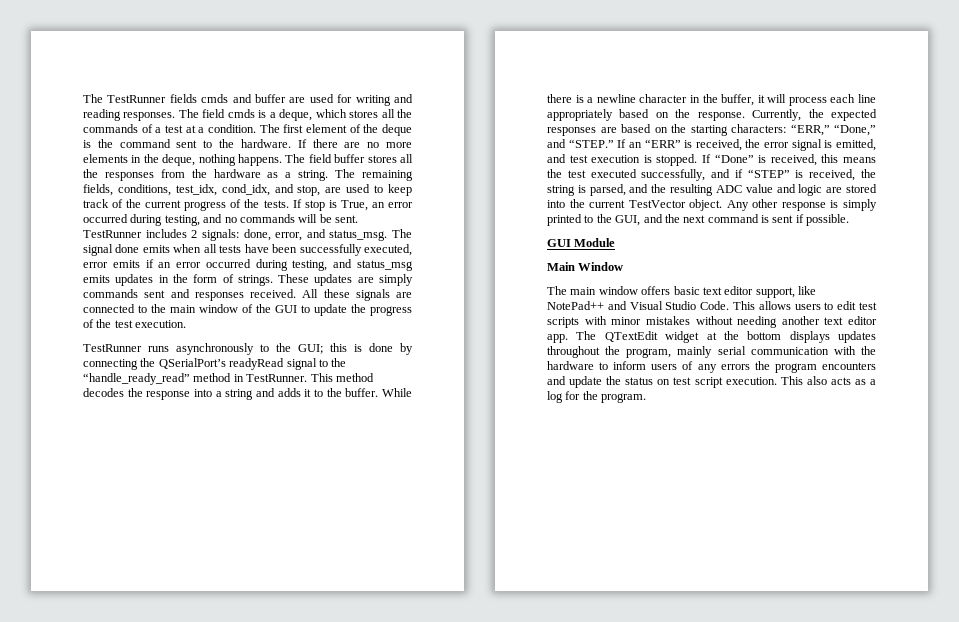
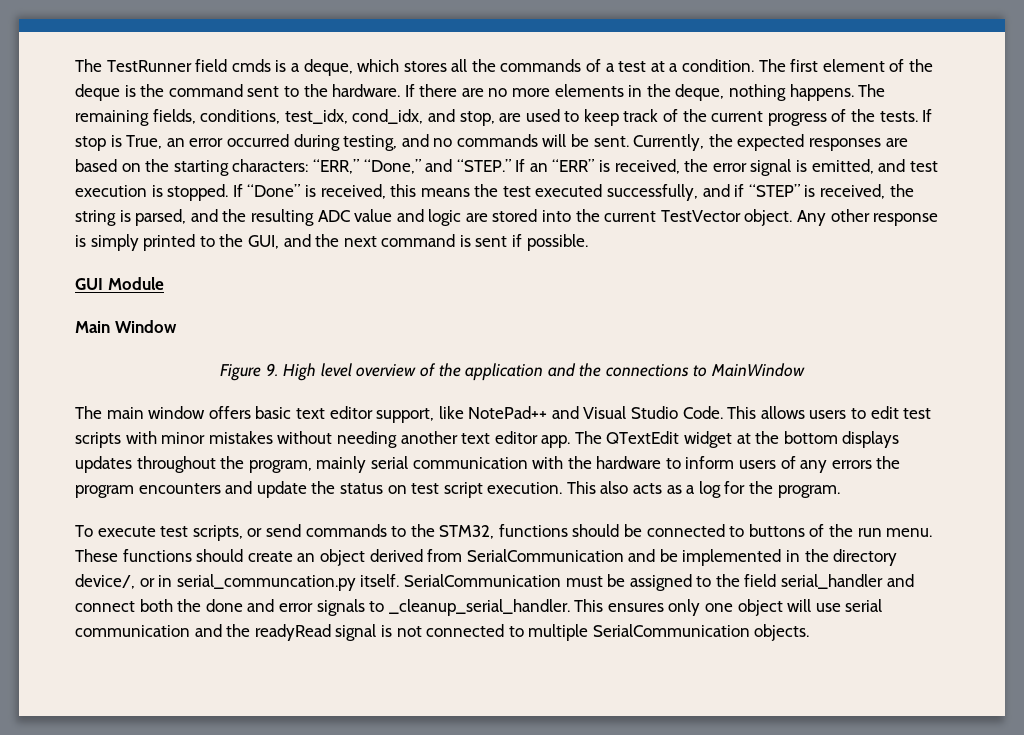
[169,94,413,106] [83,109,199,121] fields cmds and buffer are used for writing and reading responses. The -> (192, 66) none
[308,154,413,163] [83,169,356,181] field buffer stores all the responses from the hardware as a string. The -> (886, 90) none
[83,229,412,241] [83,244,413,256] [83,259,413,271] [83,274,414,286] [83,289,412,301] [83,304,412,316] [83,319,187,328] [83,343,413,355] [83,358,347,370] [83,373,374,385] [83,388,412,400] [547,94,876,106] [547,109,745,121] TestRunner includes 2 signals: done, error, and status_msg. The signal done emits when all tests have been successfully executed, error emits if an error occurred during testing, and status_msg emits updates in the form of strings. These updates are simply commands sent and responses received. All these signals are connected to the main window of the GUI to update the progress of the test execution. // TestRunner runs asynchronously to the GUI; this is done by connecting the QSerialPort’s readyRead signal to the “handle_ready_read” method in TestRunner. This method decodes the response into a string and adds it to the buffer. While there is a newline character in the buffer, it will process each line appropriately based on the response. -> (629, 141) none
(624, 266) none -> [219,363,806,381] // Figure 9. High level overview of the application and the connections to MainWindow
(647, 398) none -> [75,524,933,541] [75,549,898,566] [75,574,914,591] [75,599,883,616] [75,624,810,641] // To execute test scripts, or send commands to the STM32, functions should be connected to buttons of the run menu. These functions should create an object derived from SerialCommunication and be implemented in the directory device/, or in serial_communcation.py itself. SerialCommunication must be assigned to the field serial_handler and connect both the done and error signals to _cleanup_serial_handler. This ensures only one object will use serial communication and the readyRead signal is not connected to multiple SerialCommunication objects.

